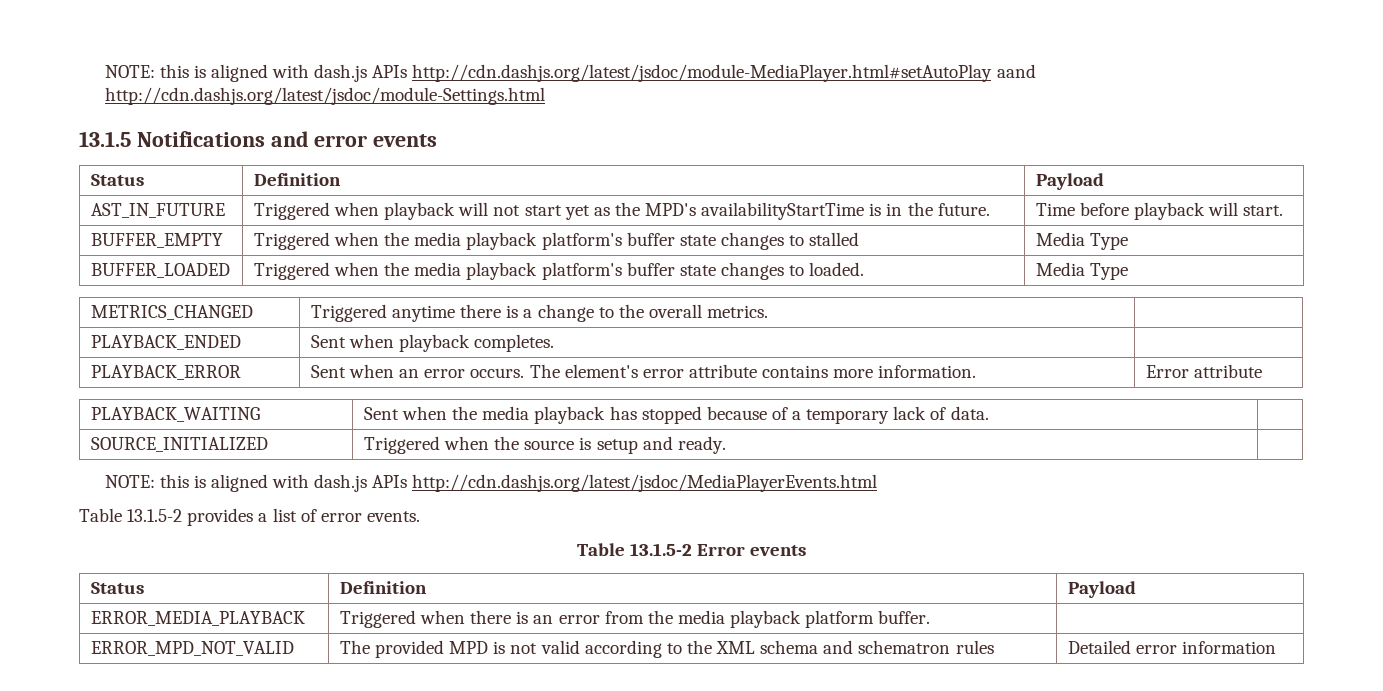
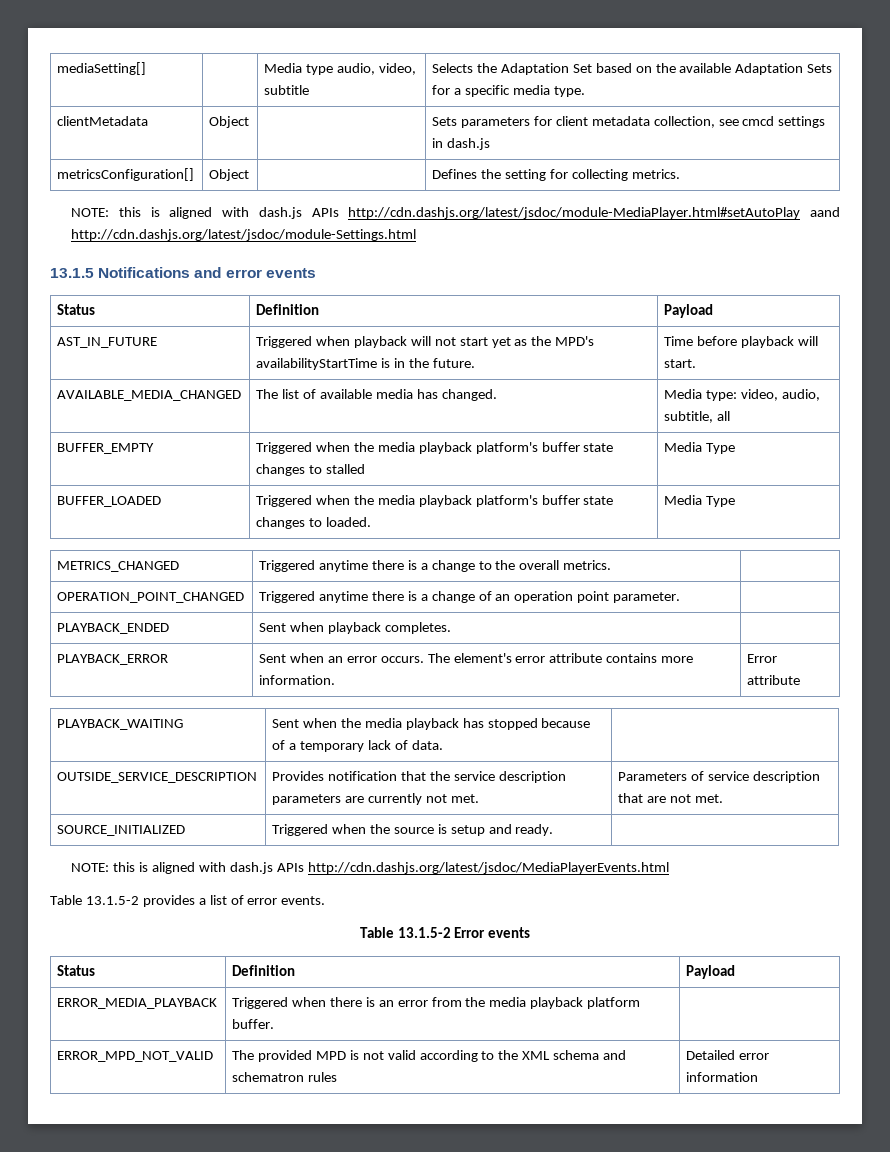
(104, 71) none -> [57,62,147,75] [264,63,416,75] [264,85,310,95] [432,63,833,75] [432,85,585,97] [57,116,149,126] [209,116,250,128] [432,116,826,128] [432,138,490,150] [57,168,195,181] [209,169,250,181] [432,169,680,181] mediaSetting[] | | Media type audio, video, subtitle | Selects the Adaptation Set based on the available Adaptation Sets for a specific media type. // clientMetadata | Object | | Sets parameters for client metadata collection, see cmcd settings in dash.js // metricsConfiguration[] | Object | | Defines the setting for collecting metrics. //
(1284, 210) none -> [57,390,242,401] [256,389,497,401] [664,389,820,401] [664,411,730,423] // AVAILABLE_MEDIA_CHANGED | The list of available media has changed. | Media type: video, audio, subtitle, all
(769, 311) none -> [57,592,245,603] [259,591,681,603] // OPERATION_POINT_CHANGED | Triggered anytime there is a change of an operation point parameter. |
(989, 413) none -> [57,772,258,783] [272,771,566,783] [272,793,479,805] [618,771,820,783] [618,793,723,803] // OUTSIDE_SERVICE_DESCRIPTION | Provides notification that the service description parameters are currently not met. | Parameters of service description that are not met.

